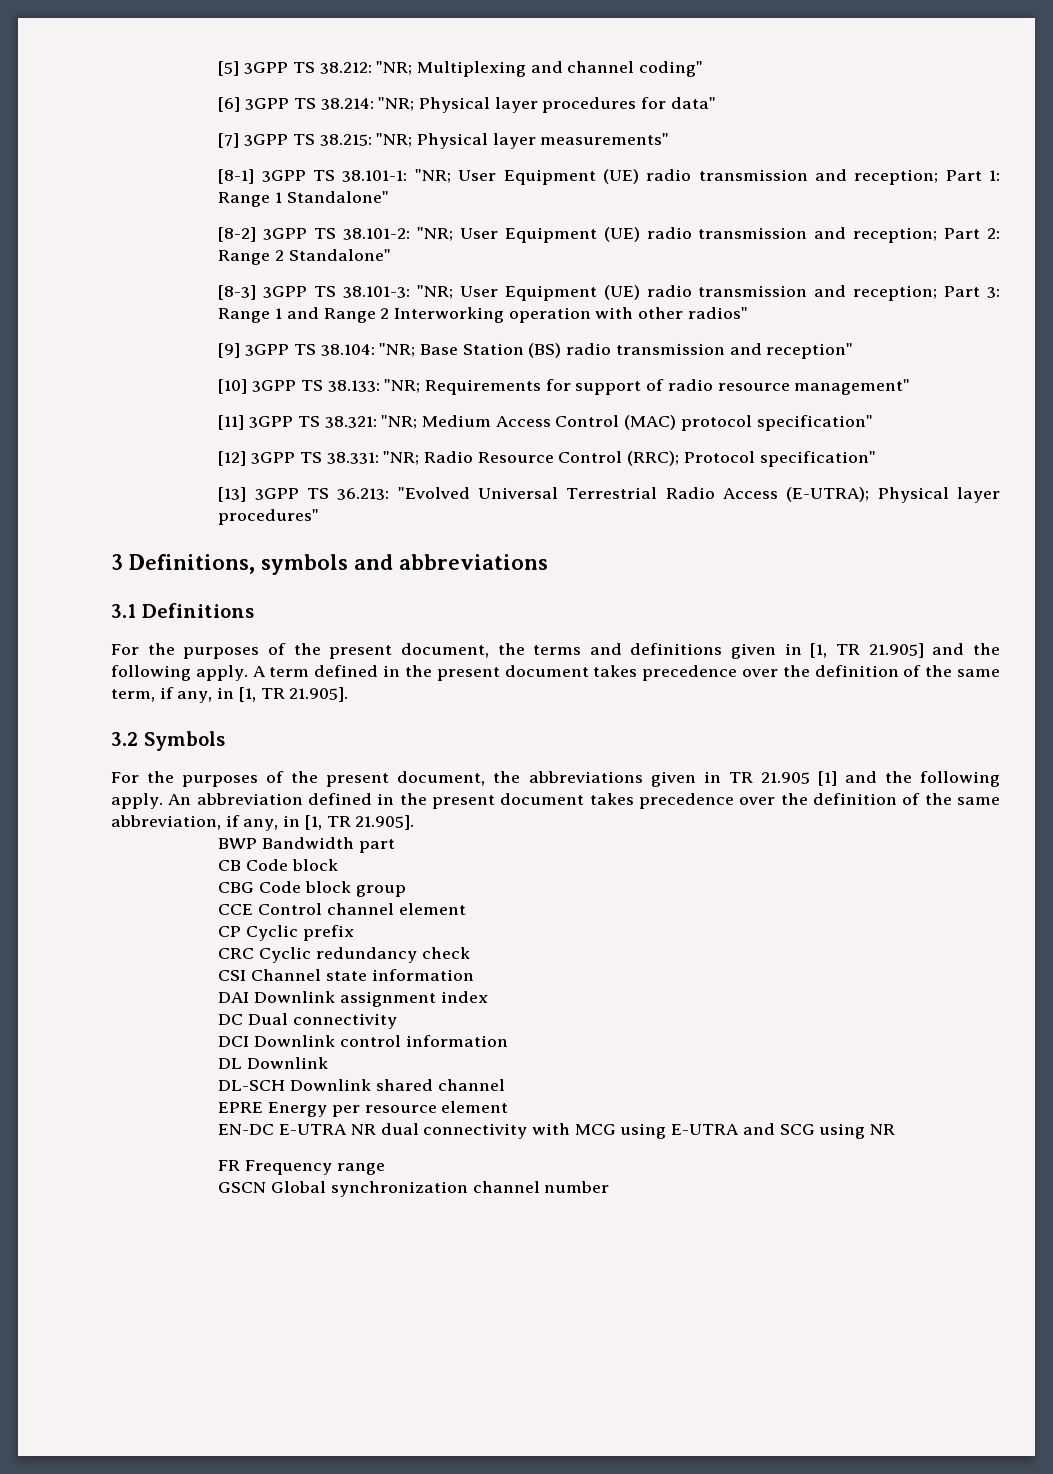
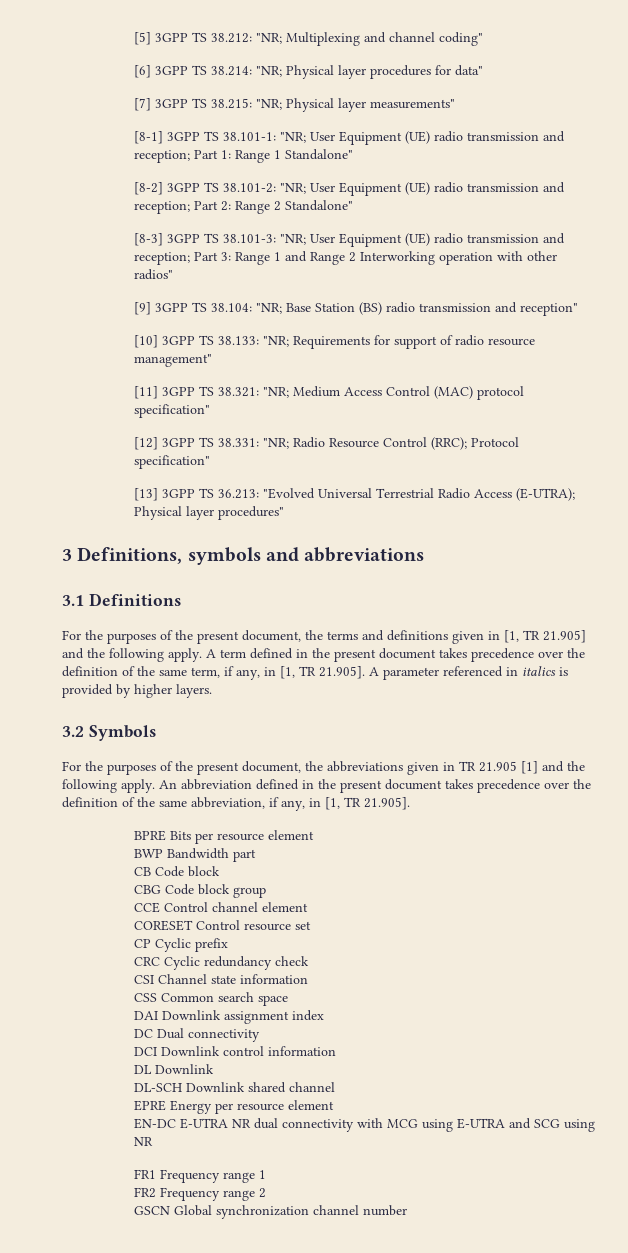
(349, 694) none -> [369,666,568,680] [62,684,212,698] A parameter referenced in italics is provided by higher layers.
(415, 822) none -> [134,830,315,844] // BPRE Bits per resource element
(466, 909) none -> [134,920,312,931] // CORESET Control resource set
(474, 975) none -> [134,992,289,1006] // CSS Common search space
[218,1160,385,1175] FR Frequency range -> [134,1169,267,1183] [134,1187,267,1201] FR1 Frequency range 1 // FR2 Frequency range 2

